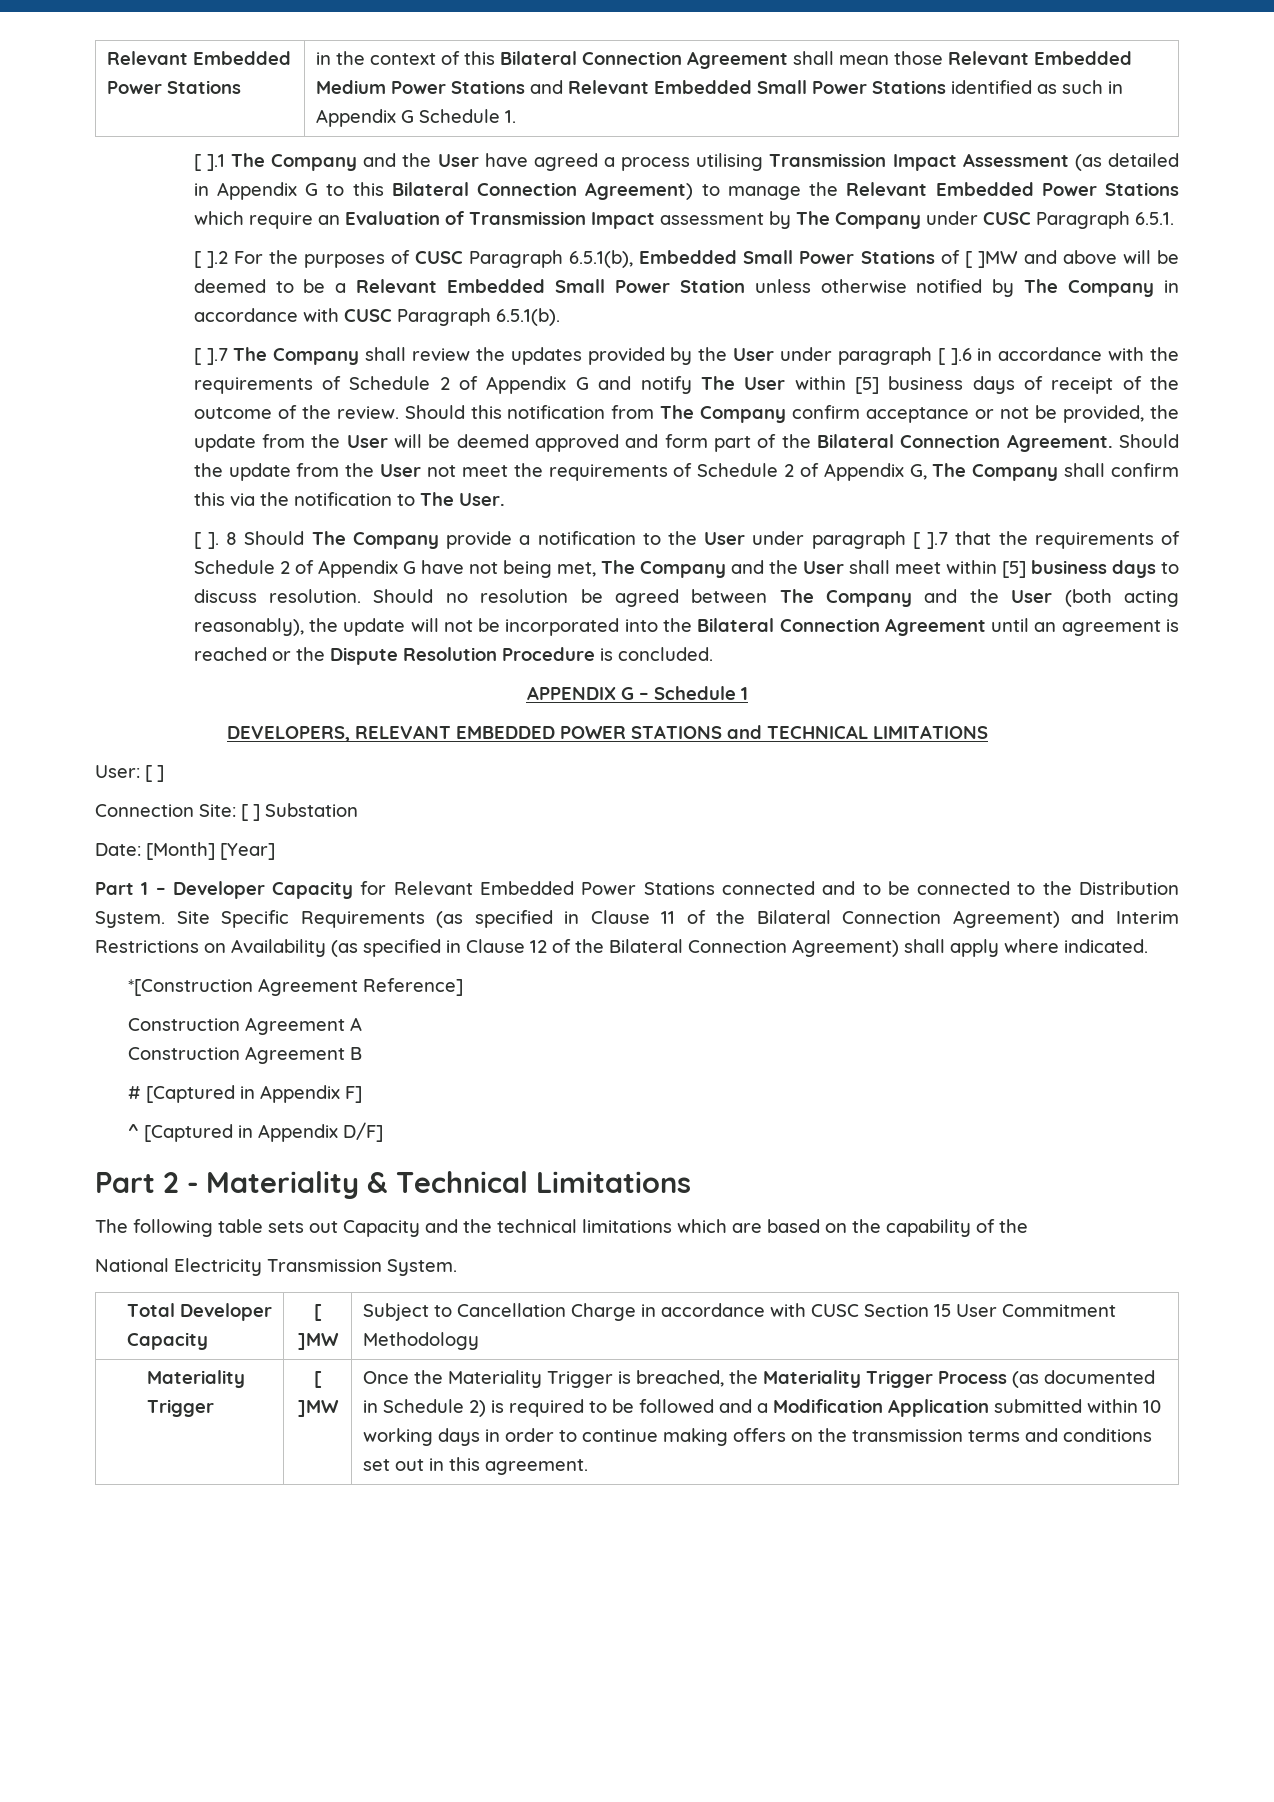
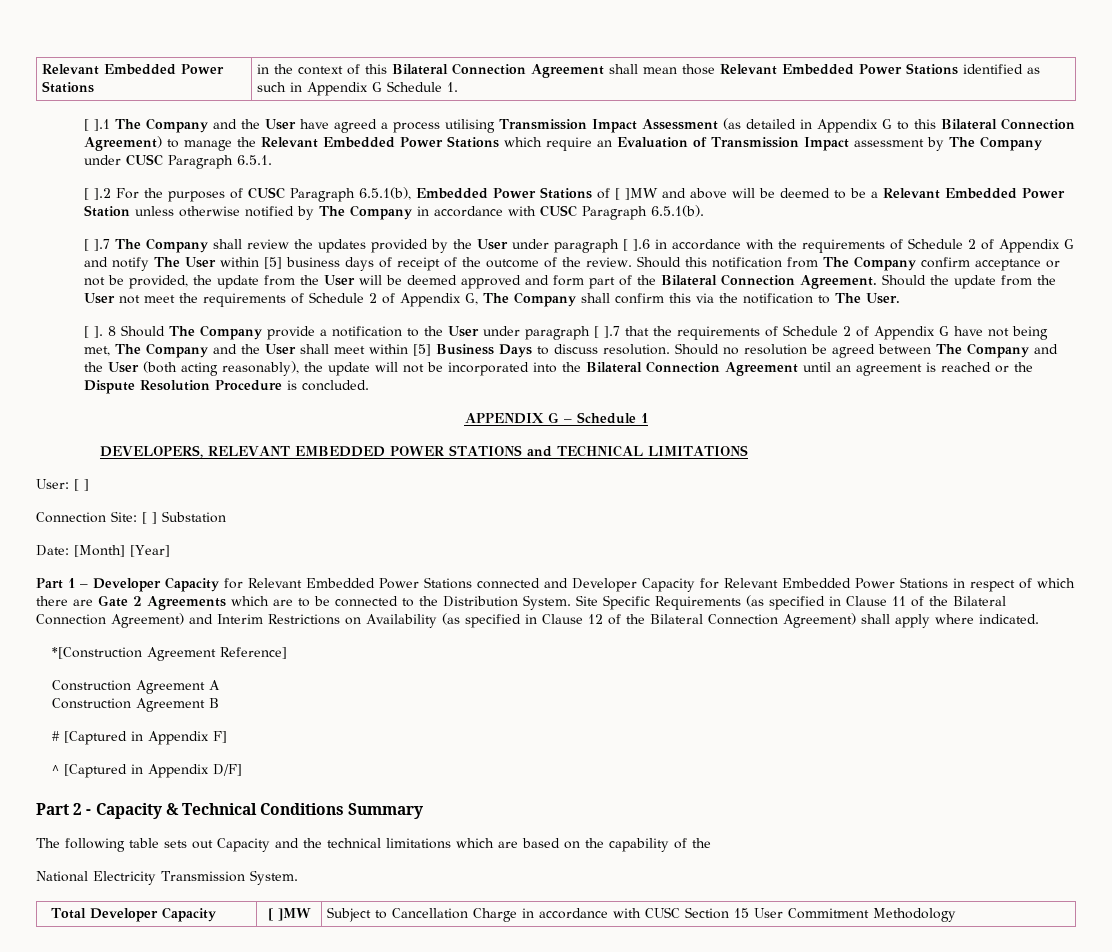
[316,80,808,94] Medium Power Stations and Relevant Embedded Small -> (854, 69) none
[743,250,794,264] Small -> (489, 193) none
[555,279,606,293] Small -> (1018, 193) none
[1030,560,1156,578] business days -> [436,344,533,358] Business Days
(856, 888) none -> [572,577,1075,592] [36,595,293,610] Developer Capacity for Relevant Embedded Power Stations in respect of which there are Gate 2 Agreements which are
[206,1171,359,1199] Materiality -> [95,803,162,819] Capacity
[536,1171,691,1193] Limitations -> [260,803,424,819] Conditions Summary
[146,1370,245,1388] [146,1399,214,1417] [313,1371,322,1388] [297,1400,339,1417] [363,1370,1156,1388] [363,1399,1162,1417] [363,1428,1153,1446] [363,1457,589,1475] // Materiality Trigger | [ ]MW | Once the Materiality Trigger is breached, the Materiality Trigger Process (as documented in Schedule 2) is required to be followed and a Modification Application submitted within 10 working days in order to continue making offers on the transmission terms and conditions set out in this agreement. -> (956, 915) none

